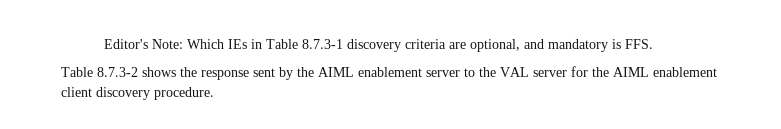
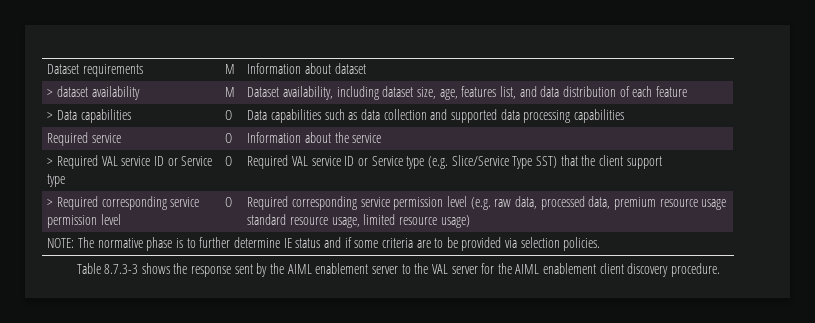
[103,39,653,52] [61,67,138,77] Editor's Note: Which IEs in Table 8.7.3-1 discovery criteria are optional, and mandatory is FFS. // Table 8.7.3-2 -> [47,64,144,77] [225,64,236,74] [247,63,366,74] [47,86,140,100] [225,87,236,97] [247,86,687,100] [47,109,131,123] [225,110,233,120] [247,109,624,123] [47,132,122,146] [225,133,233,143] [247,132,382,143] [47,155,213,169] [47,174,66,187] [225,156,233,166] [247,155,662,169] [47,196,200,210] [47,214,122,228] [225,197,233,207] [247,196,727,210] [247,214,470,228] [47,237,601,251] [76,263,139,274] Dataset requirements | M | Information about dataset // > dataset availability | M | Dataset availability, including dataset size, age, features list, and data distribution of each feature // > Data capabilities | O | Data capabilities such as data collection and supported data processing capabilities // Required service | O | Information about the service // > Required VAL service ID or Service type | O | Required VAL service ID or Service type (e.g. Slice/Service Type SST) that the client support // > Required corresponding service permission level | O | Required corresponding service permission level (e.g. raw data, processed data, premium resource usage standard resource usage, limited resource usage) // NOTE: The normative phase is to further determine IE status and if some criteria are to be provided via selection policies. // Table 8.7.3-3

